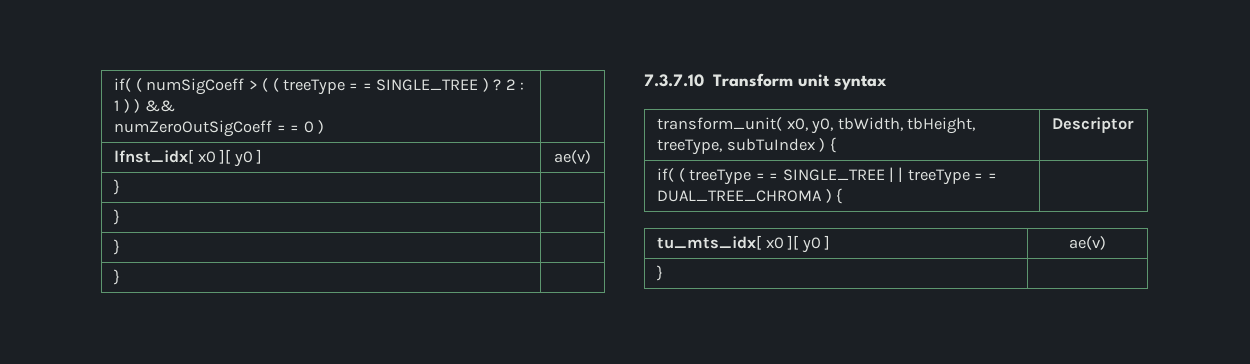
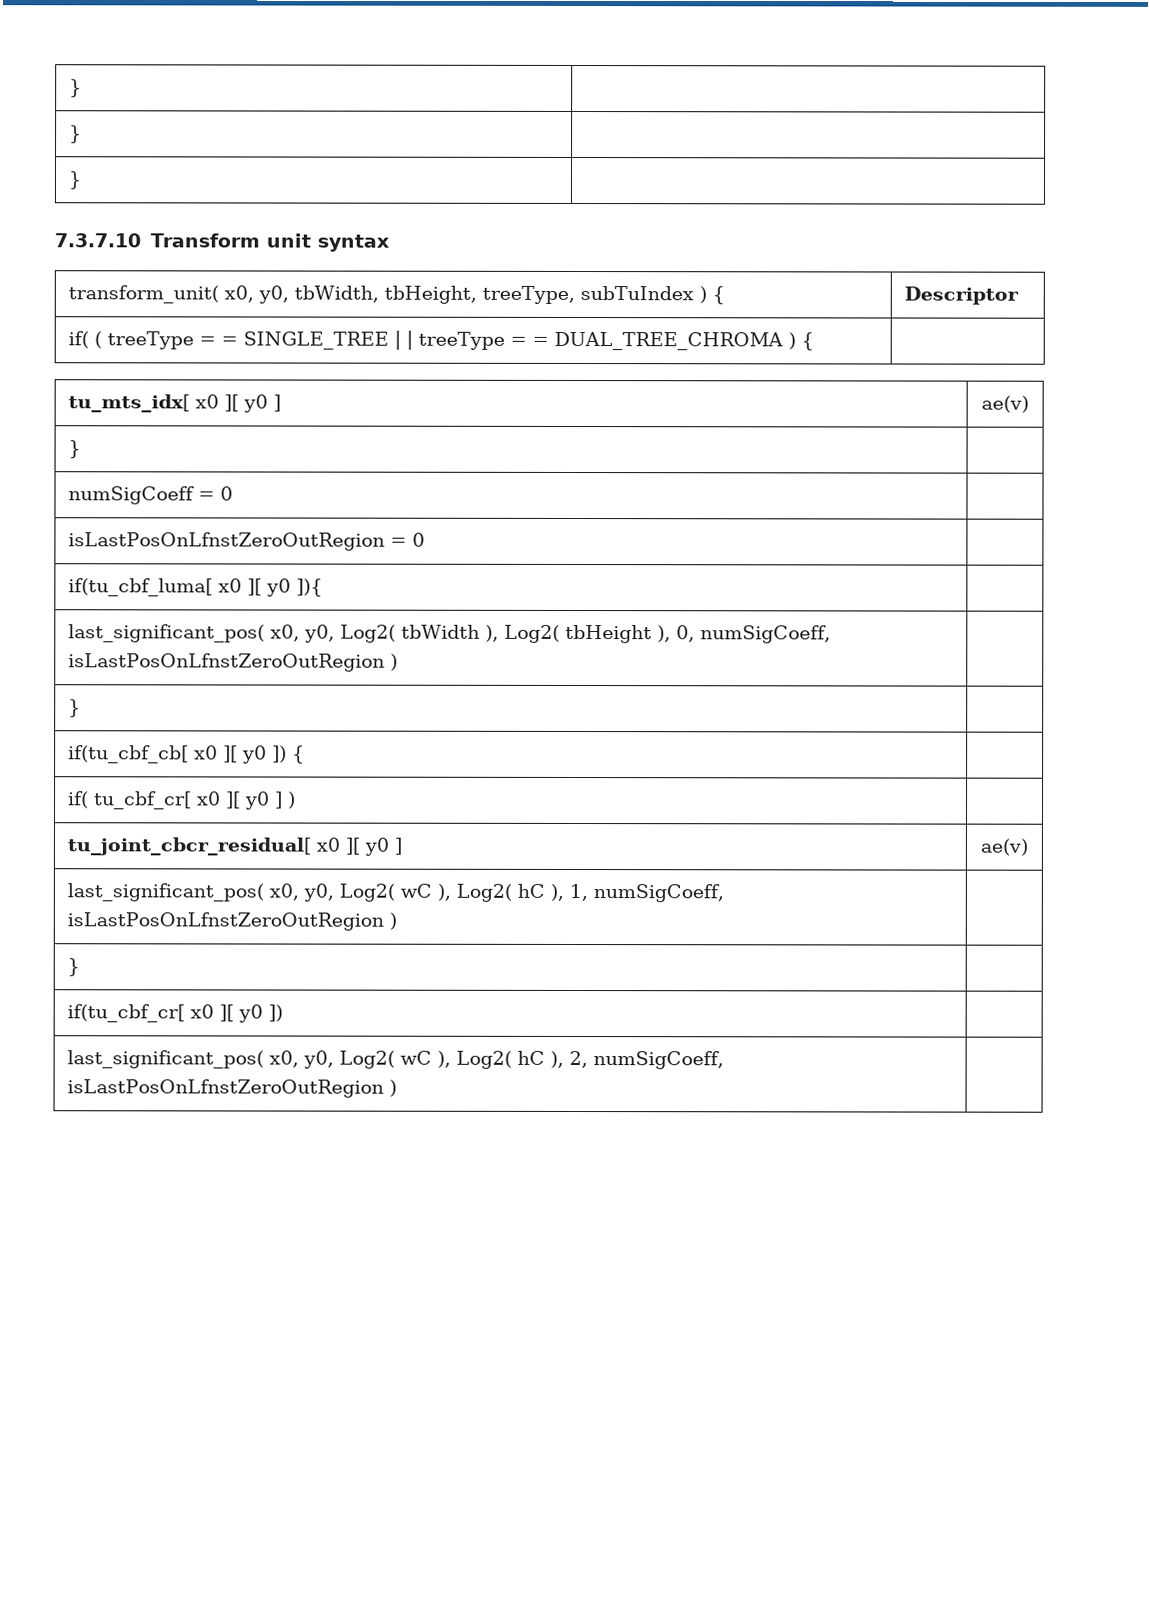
[114,78,525,95] [114,99,175,113] [114,120,325,137] [114,149,263,167] [554,150,591,164] [114,179,121,195] if( ( numSigCoeff > ( ( treeType = = SINGLE_TREE ) ? 2 : 1 ) ) && // numZeroOutSigCoeff = = 0 ) | // lfnst_idx[ x0 ][ y0 ] | ae(v) // } | // -> (69, 88) none
(664, 273) none -> [68,486,234,505] [68,532,426,551] [68,578,324,597] [68,624,832,644] [68,653,399,672] [68,699,82,718] [68,745,306,764] [68,791,297,810] [67,837,403,856] [980,838,1028,856] [67,883,725,903] [67,912,398,931] [67,958,81,977] [67,1004,284,1023] [67,1050,725,1070] [67,1079,398,1098] // numSigCoeff = 0 | // isLastPosOnLfnstZeroOutRegion = 0 | // if(tu_cbf_luma[ x0 ][ y0 ]){ | // last_significant_pos( x0, y0, Log2( tbWidth ), Log2( tbHeight ), 0, numSigCoeff, isLastPosOnLfnstZeroOutRegion ) | // } | // if(tu_cbf_cb[ x0 ][ y0 ]) { | // if( tu_cbf_cr[ x0 ][ y0 ] ) | // tu_joint_cbcr_residual[ x0 ][ y0 ] | ae(v) // last_significant_pos( x0, y0, Log2( wC ), Log2( hC ), 1, numSigCoeff, isLastPosOnLfnstZeroOutRegion ) | // } | // if(tu_cbf_cr[ x0 ][ y0 ]) | // last_significant_pos( x0, y0, Log2( wC ), Log2( hC ), 2, numSigCoeff, isLastPosOnLfnstZeroOutRegion ) |

